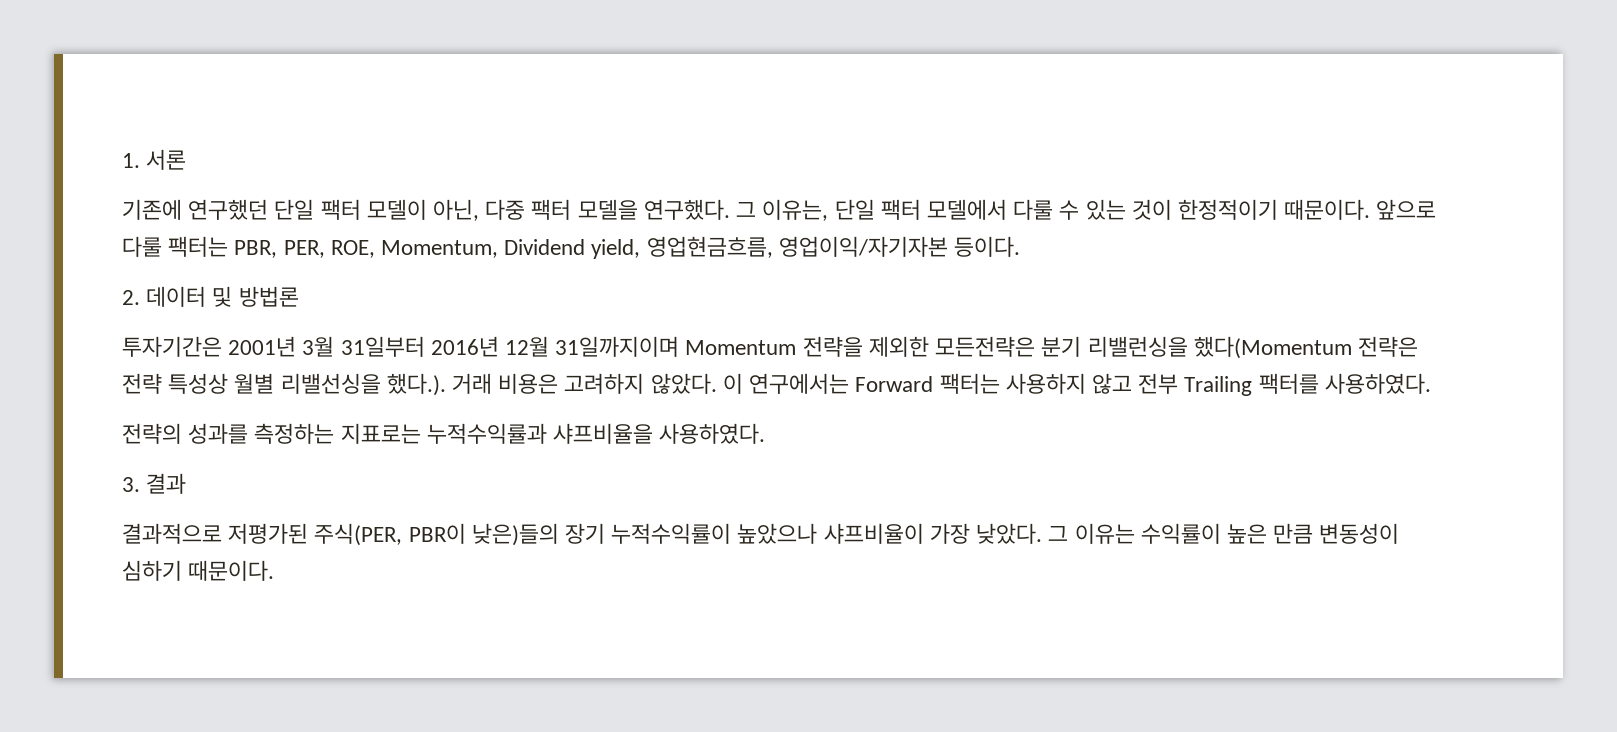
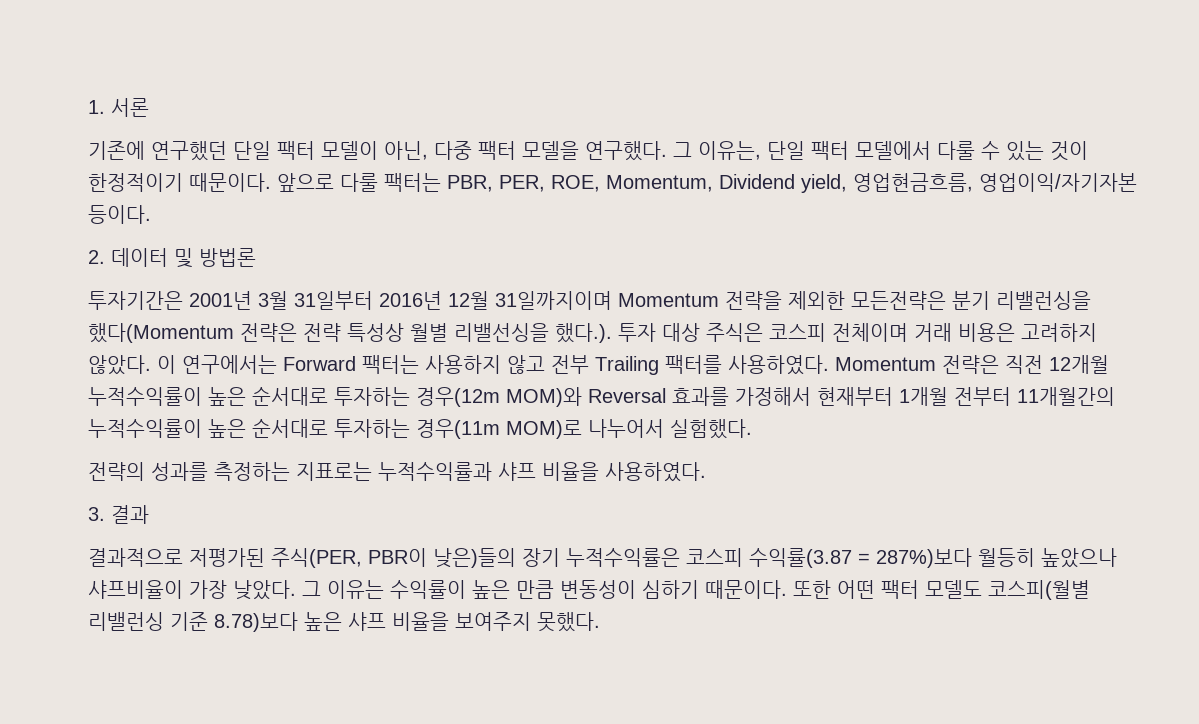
(446, 384) none -> [618,323,908,342] 투자 대상 주식은 코스피 전체이며
(1431, 383) none -> [835,355,1109,374] [88,386,1115,407] [88,418,752,439] Momentum 전략은 직전 12개월 누적수익률이 높은 순서대로 투자하는 경우(12m MOM)와 Reversal 효과를 가정해서 현재부터 1개월 전부터 11개월간의 누적수익률이 높은 순서대로 투자하는 경우(11m MOM)로 나누어서 실험했다.
[553,423,654,444] 샤프비율을 -> [498,462,599,481] 샤프 비율을
[611,523,732,544] 누적수익률이 -> [566,548,1035,568] 누적수익률은 코스피 수익률(3.87 = 287%)보다 월등히
(275, 570) none -> [793,580,1090,600] [88,612,600,632] 또한 어떤 팩터 모델도 코스피(월별 리밸런싱 기준 8.78)보다 높은 샤프 비율을 보여주지 못했다.

